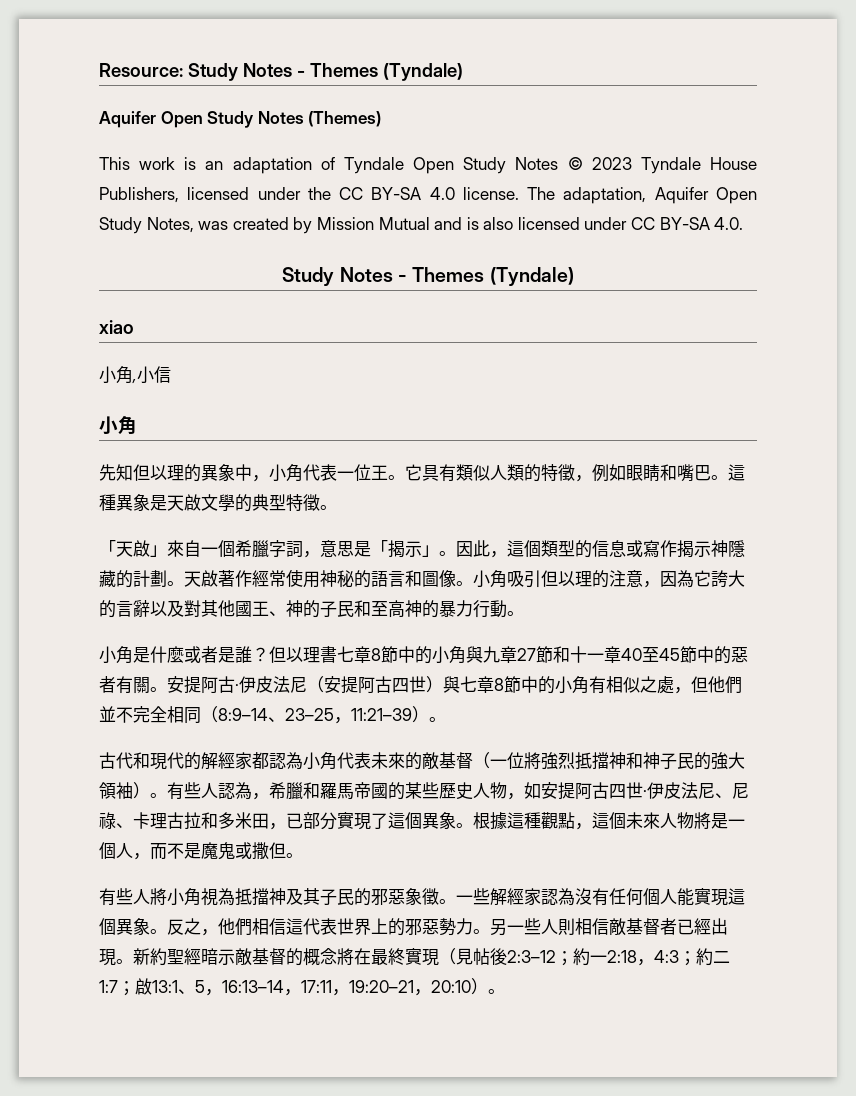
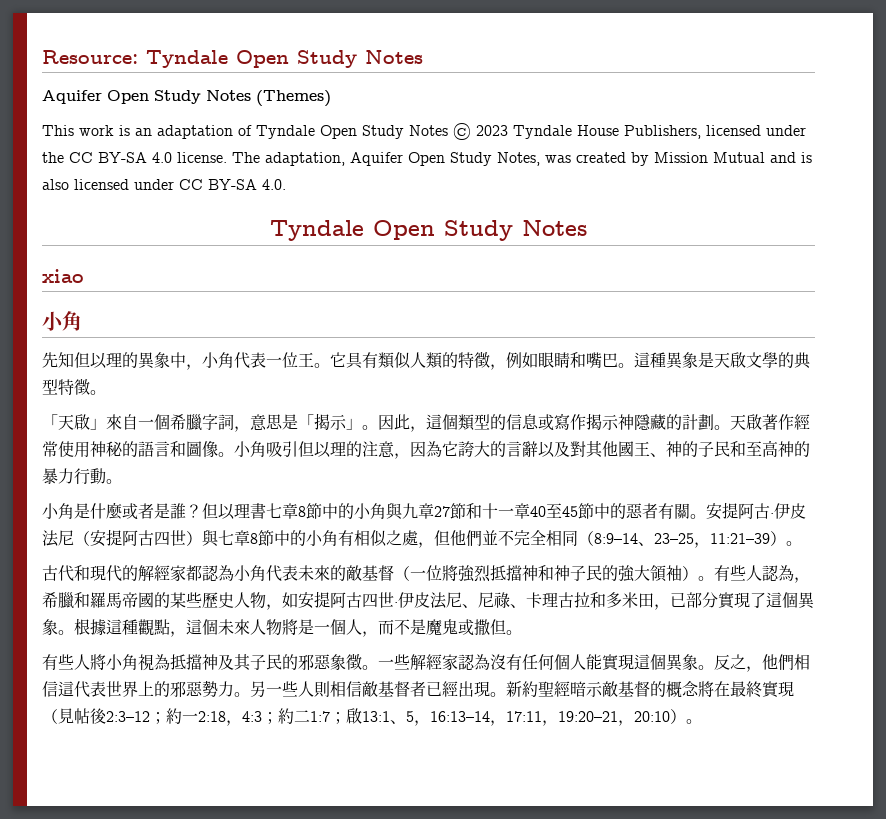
[187,63,463,81] Study Notes - Themes (Tyndale) -> [146,50,423,68] Tyndale Open Study Notes
[282,267,574,286] [99,320,134,334] [99,366,171,384] Study Notes - Themes (Tyndale) // xiao // 小角,小信 -> [270,220,587,241] [42,269,84,283] Tyndale Open Study Notes // xiao

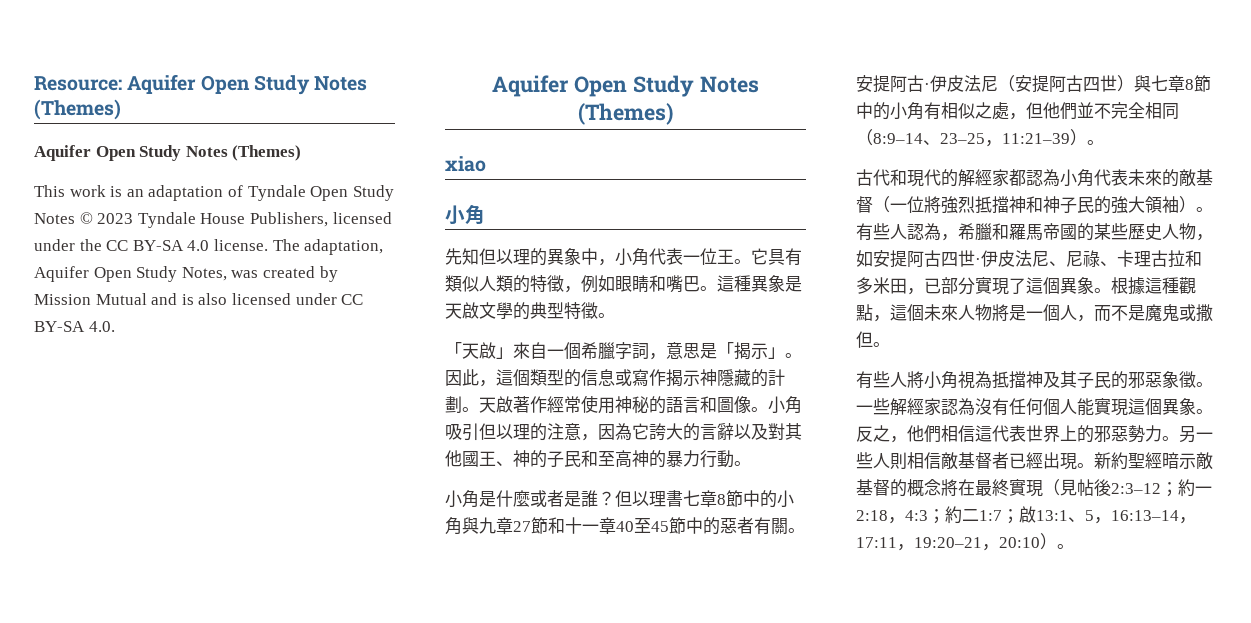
[146,50,423,68] Tyndale Open Study Notes -> [127,74,368,95] [34,99,121,120] Aquifer Open Study Notes (Themes)
[270,220,587,241] Tyndale Open Study Notes -> [492,75,759,97] [578,103,673,125] Aquifer Open Study Notes (Themes)

